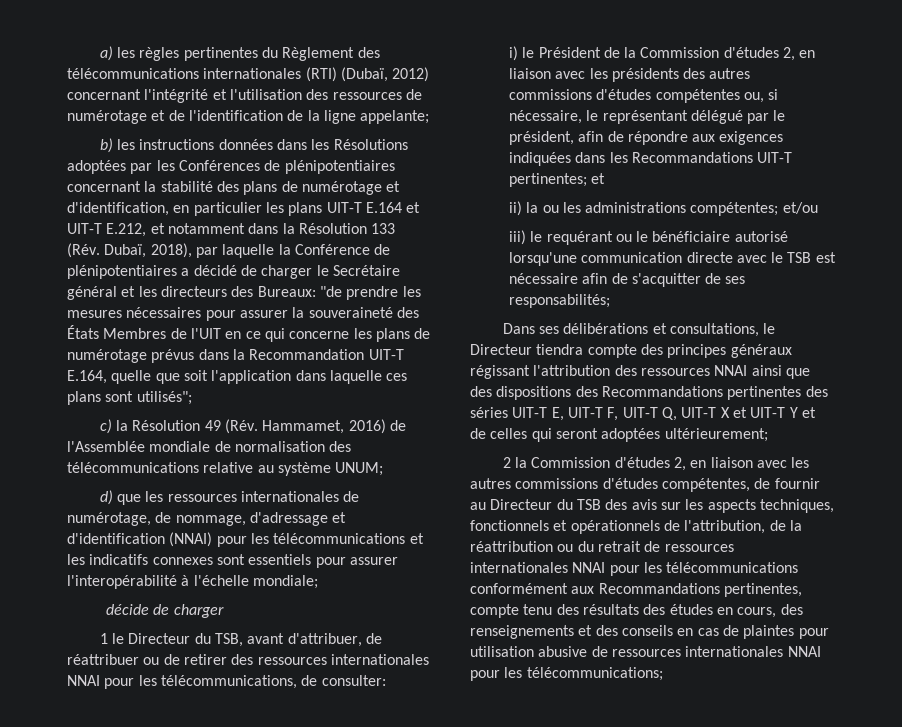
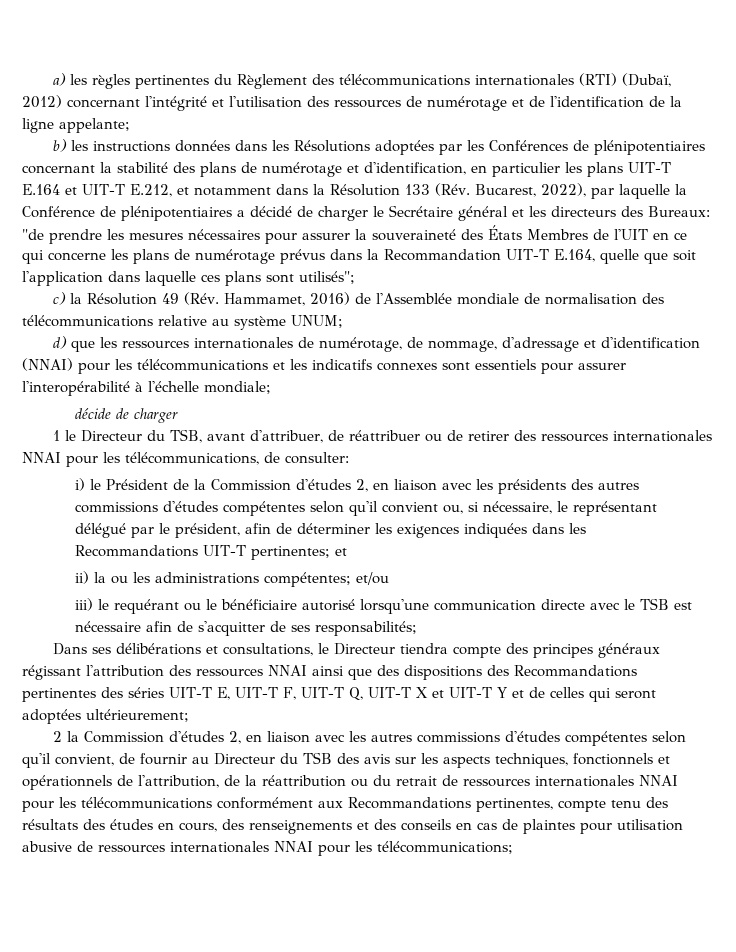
[104,243,192,258] Dubaï, 2018), -> [474,183,586,197] Bucarest, 2022),
(740, 96) none -> [309,501,438,516] selon qu'il convient
[627,131,716,145] répondre aux -> [296,523,392,534] déterminer les
[661,478,750,492] compétentes, -> [564,731,686,746] [22,753,114,768] compétentes selon qu'il convient,

